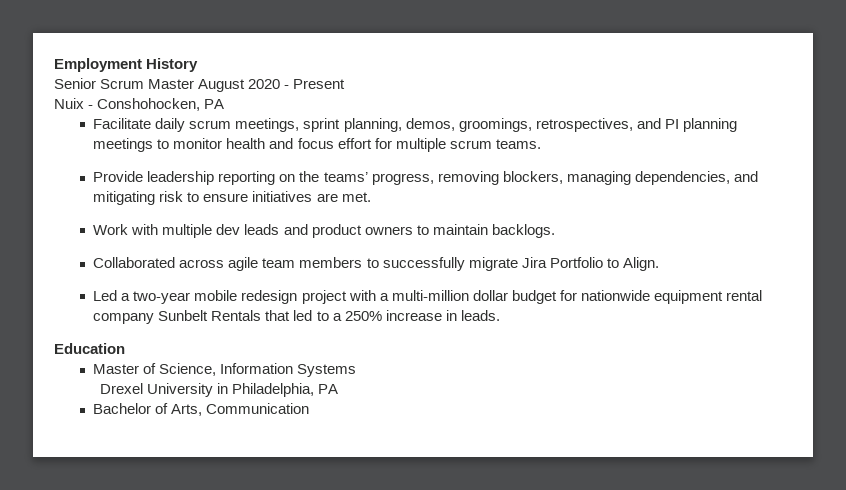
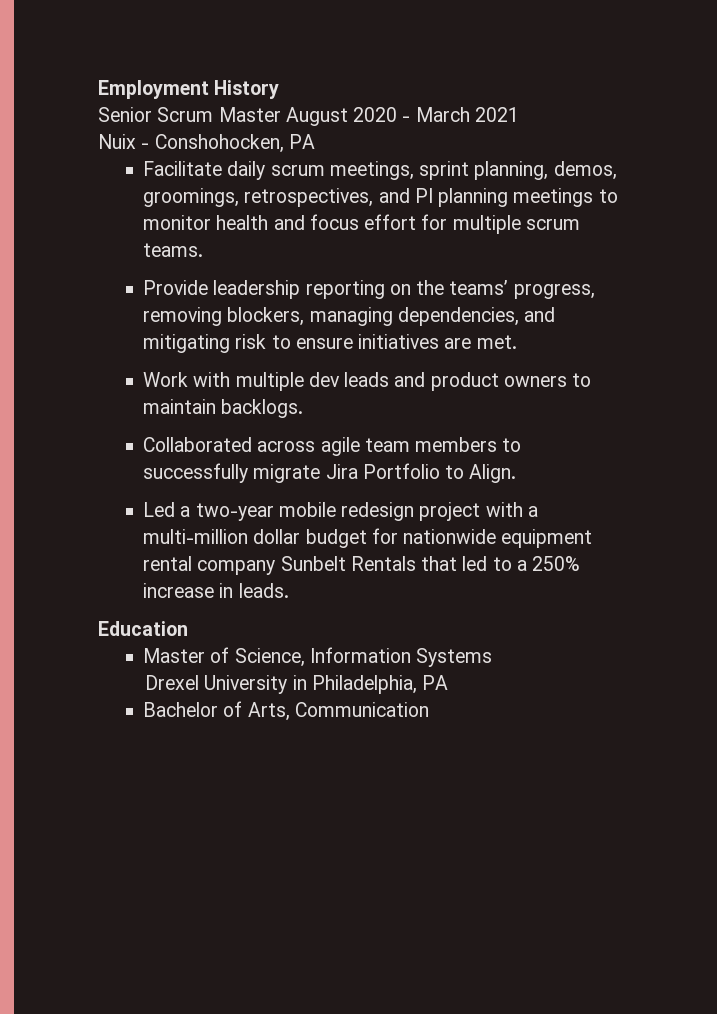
[293,79,346,89] Present -> [415,107,519,122] March 2021

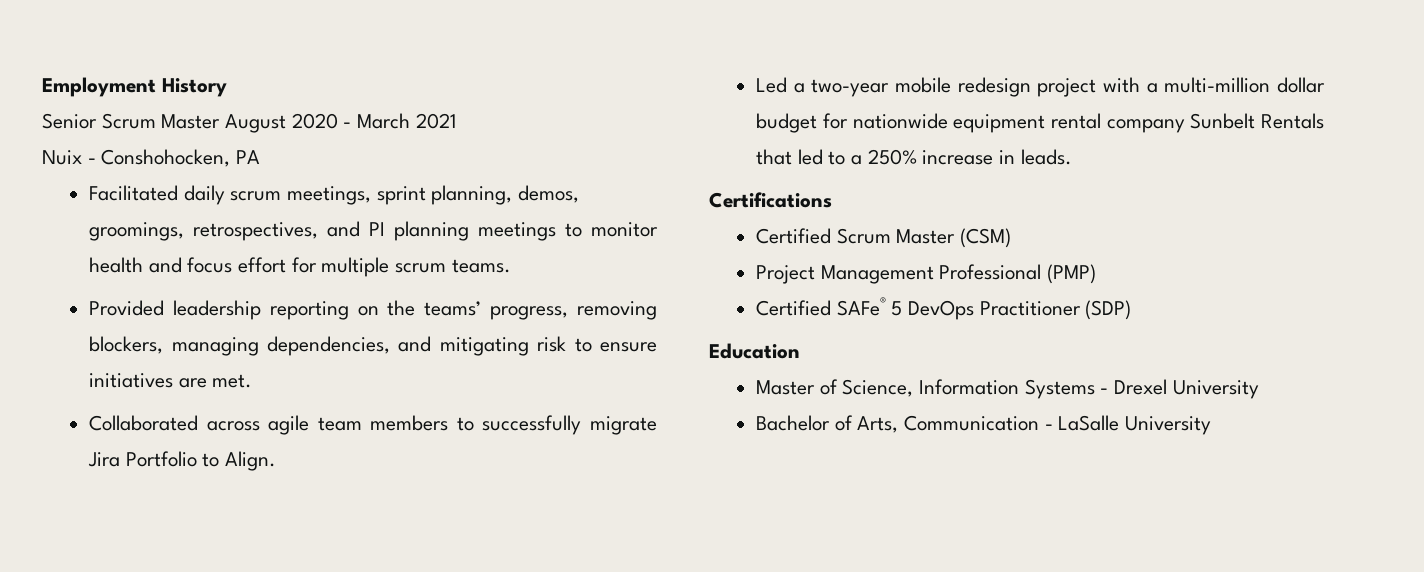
[143,161,223,176] Facilitate -> [89,185,179,201] Facilitated
[143,280,209,295] Provide -> [89,300,165,316] Provided
[143,372,592,391] [143,399,304,418] // Work with multiple dev leads and product owners to maintain backlogs. -> (253, 381) none
(289, 590) none -> [709,192,832,208] [756,228,1012,248] [756,264,1097,284] [756,297,1132,320] // Certifications // Certified Scrum Master (CSM) // Project Management Professional (PMP) // Certified SAFe® 5 DevOps Practitioner (SDP)
(493, 657) // -> [1100,388,1109,394] -
[292,675,449,694] in Philadelphia, PA -> (1259, 389) none
(429, 709) none -> [1044,415,1212,435] - LaSalle University

